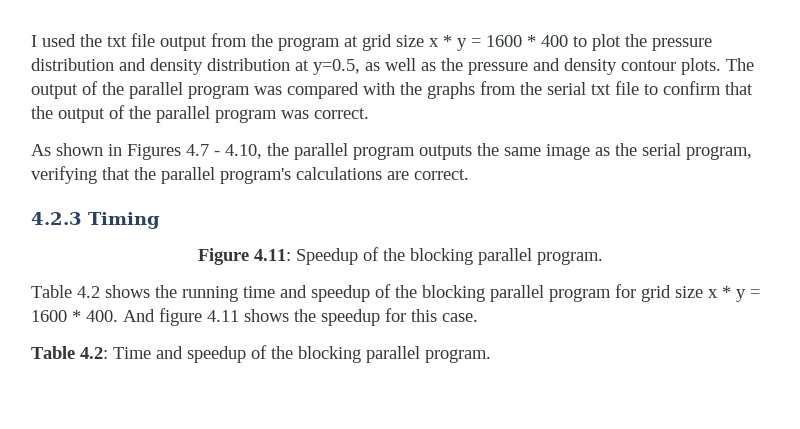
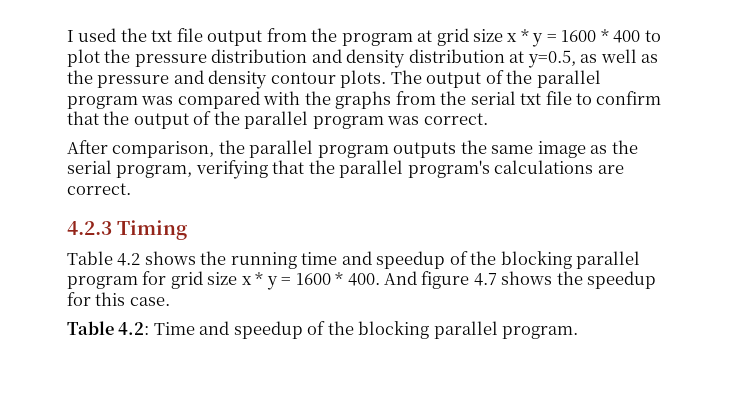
[31,143,262,160] As shown in Figures 4.7 - 4.10, -> [67,140,215,158] After comparison,
[197,247,603,265] // Figure 4.11: Speedup of the blocking parallel program. -> (188, 230) none
[207,310,239,322] 4.11 -> [473,273,497,286] 4.7

